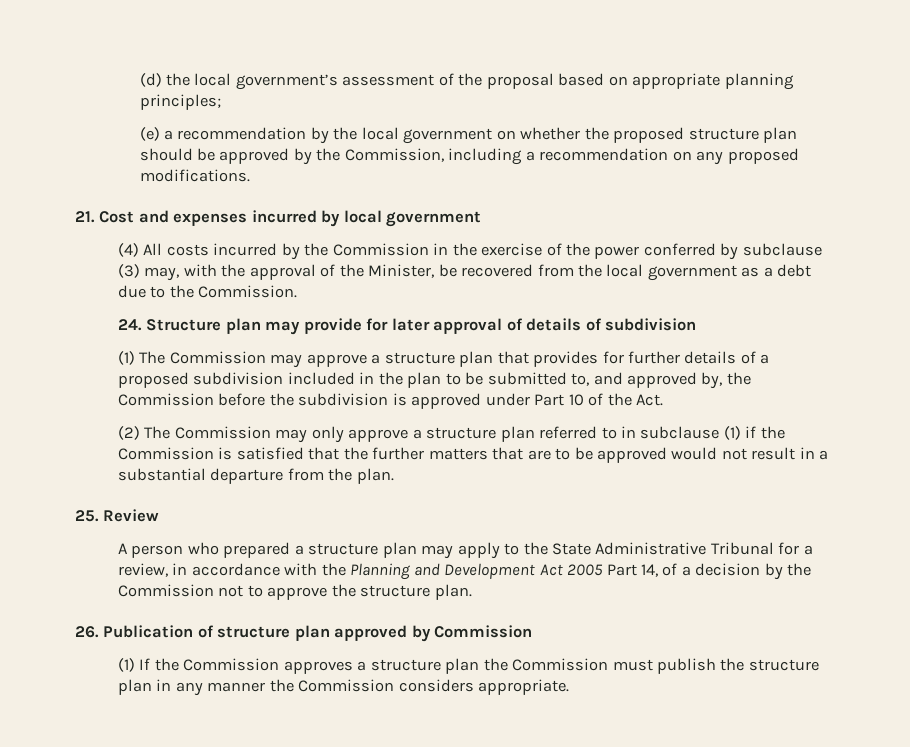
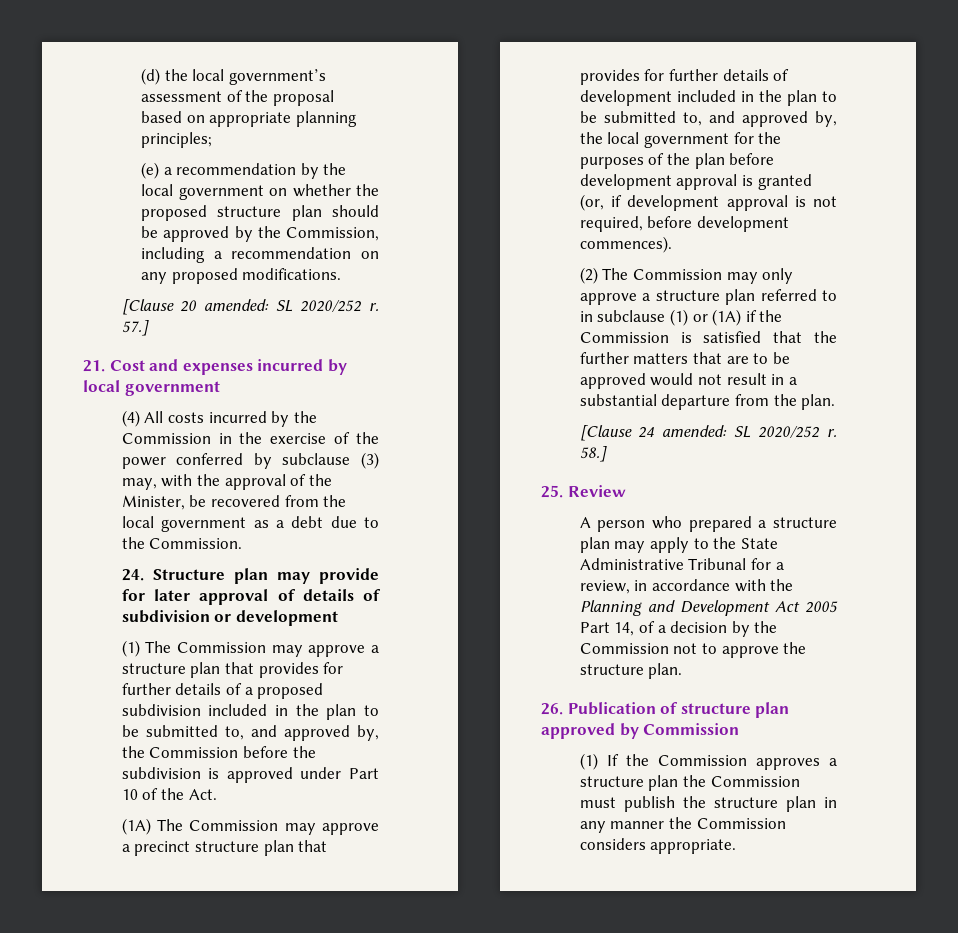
(250, 175) none -> [121,299,379,315] [121,320,149,336] // [Clause 20 amended: SL 2020/252 r. 57.]
(697, 324) none -> [214,610,338,626] or development
(664, 400) none -> [121,818,379,835] [121,840,328,856] [579,69,790,85] [579,90,837,106] [579,111,837,127] [579,132,782,148] [579,153,775,169] [579,174,812,190] [579,194,837,211] [579,216,789,232] [579,236,672,253] // (1A) The Commission may approve a precinct structure plan that provides for further details of development included in the plan to be submitted to, and approved by, the local government for the purposes of the plan before development approval is granted (or, if development approval is not required, before development commences).
(741, 433) none -> [692,309,742,326] or (1A)
(394, 476) none -> [579,425,837,441] [579,446,607,462] // [Clause 24 amended: SL 2020/252 r. 58.]

